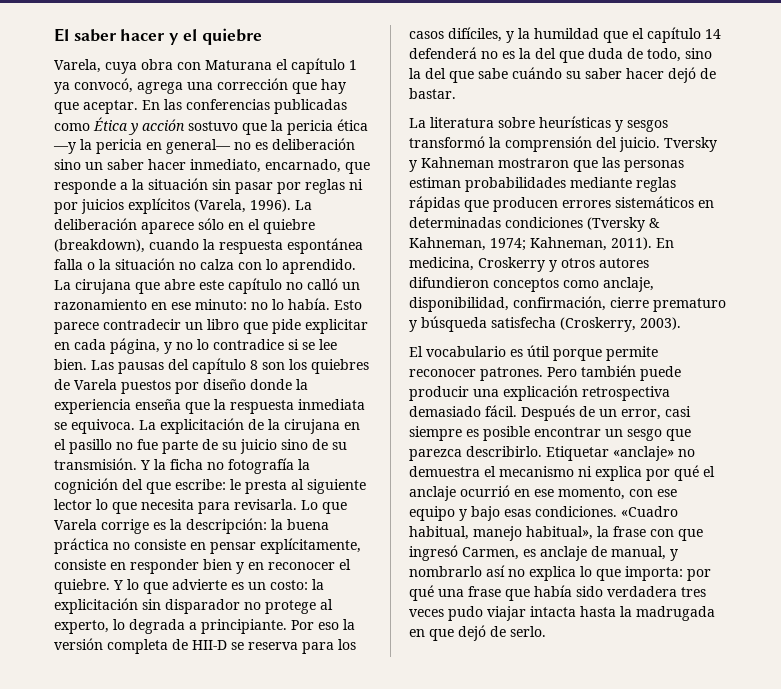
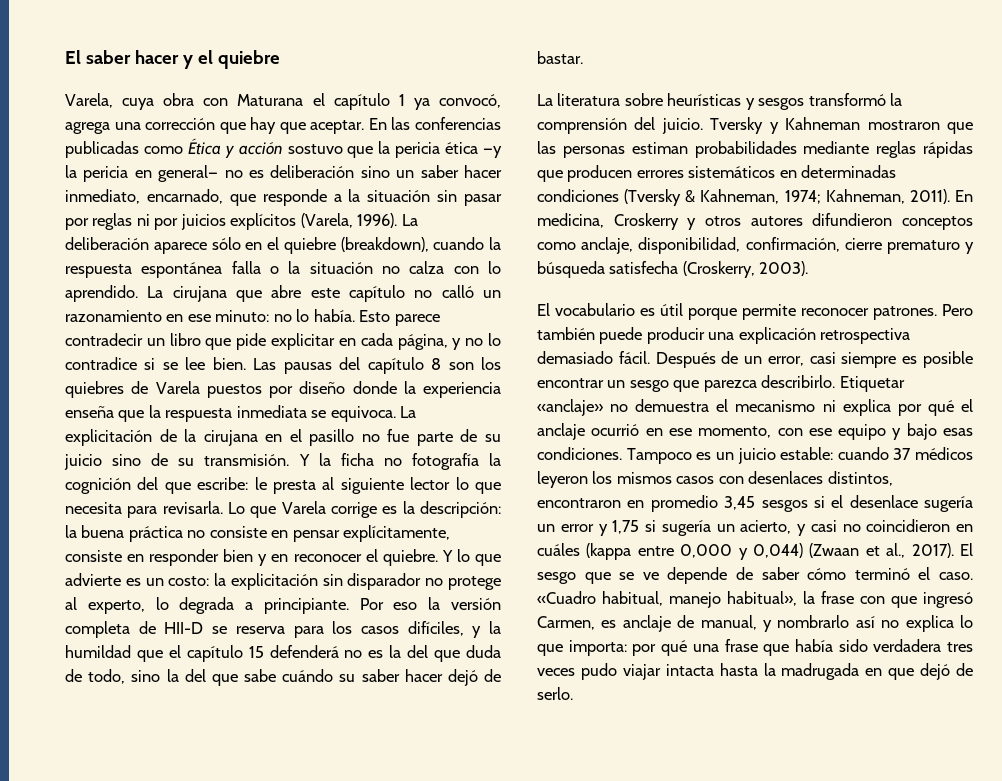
[705,29,721,39] 14 -> [248,646,264,658] 15
(617, 511) none -> [626,447,973,464] [537,471,893,488] [537,495,973,512] [537,519,973,536] [537,543,973,560] [537,567,974,584] Tampoco es un juicio estable: cuando 37 médicos leyeron los mismos casos con desenlaces distintos, encontraron en promedio 3,45 sesgos si el desenlace sugería un error y 1,75 si sugería un acierto, y casi no coincidieron en cuáles (kappa entre 0,000 y 0,044) (Zwaan et al., 2017). El sesgo que se ve depende de saber cómo terminó el caso.

